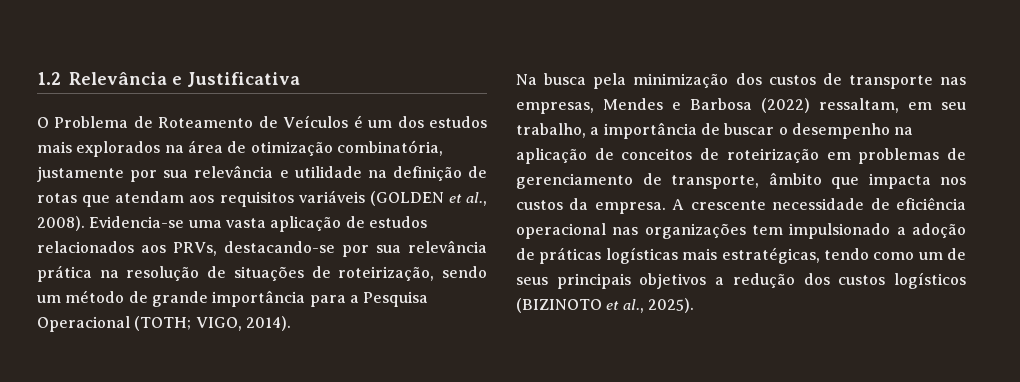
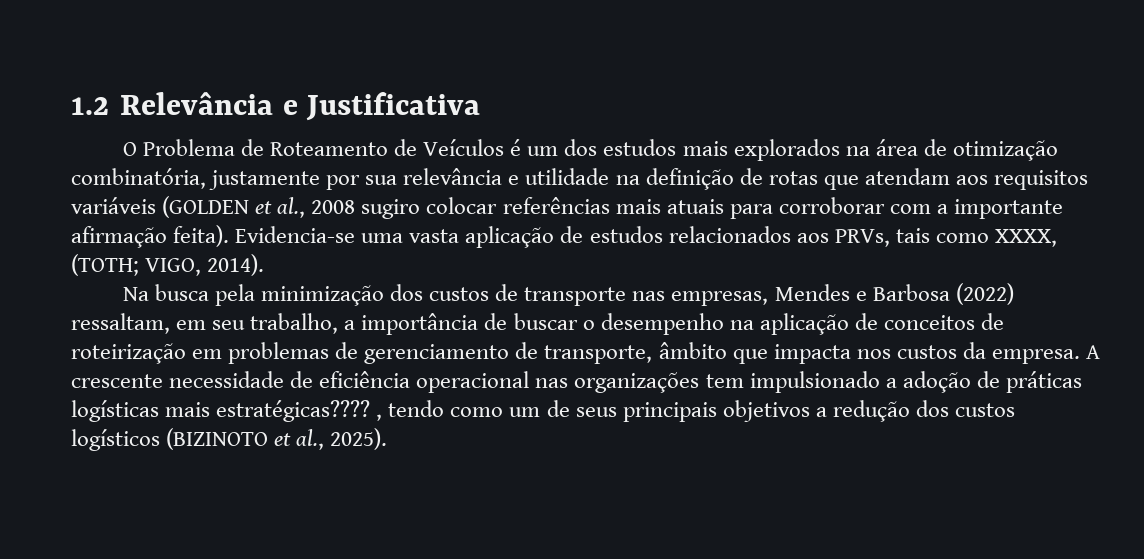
[37,216,85,231] 2008). -> [311,197,1064,219] [71,225,230,248] 2008 sugiro colocar referências mais atuais para corroborar com a importante afirmação feita).
[224,240,487,257] [37,265,488,282] [37,290,429,307] [37,316,130,332] destacando-se por sua relevância prática na resolução de situações de roteirização, sendo um método de grande importância para a Pesquisa Operacional -> [895,228,1057,247] tais como XXXX,
[721,247,820,264] estratégicas, -> [216,400,383,422] estratégicas???? ,

